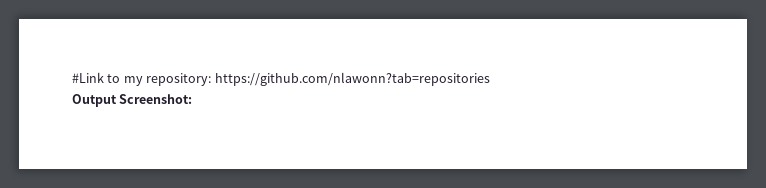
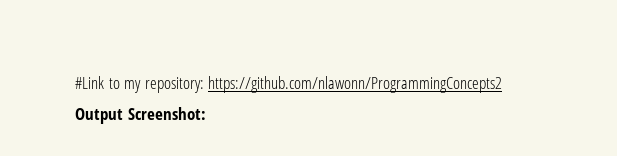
[214,72,490,86] https://github.com/nlawonn?tab=repositories -> [208,76,503,93] https://github.com/nlawonn/ProgrammingConcepts2

